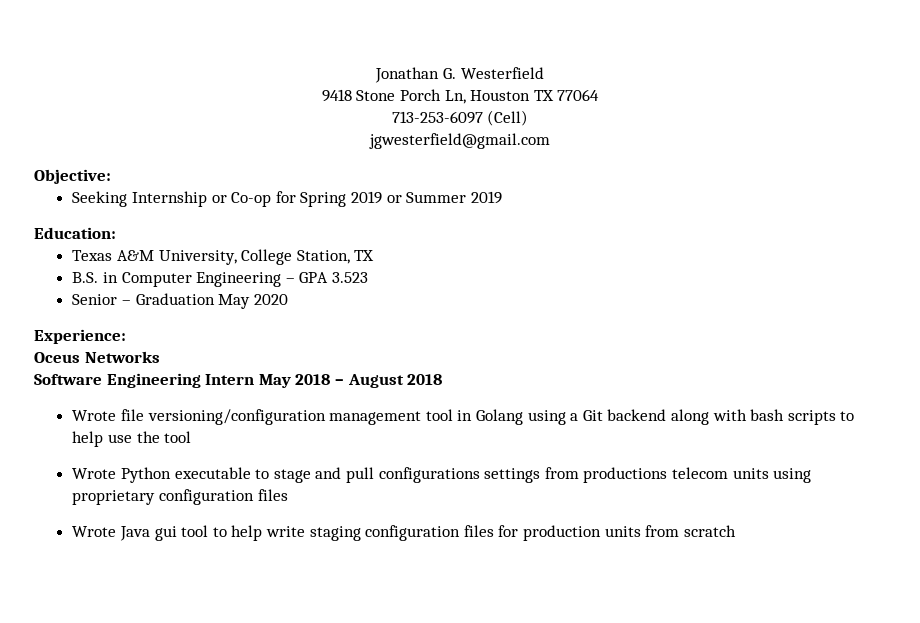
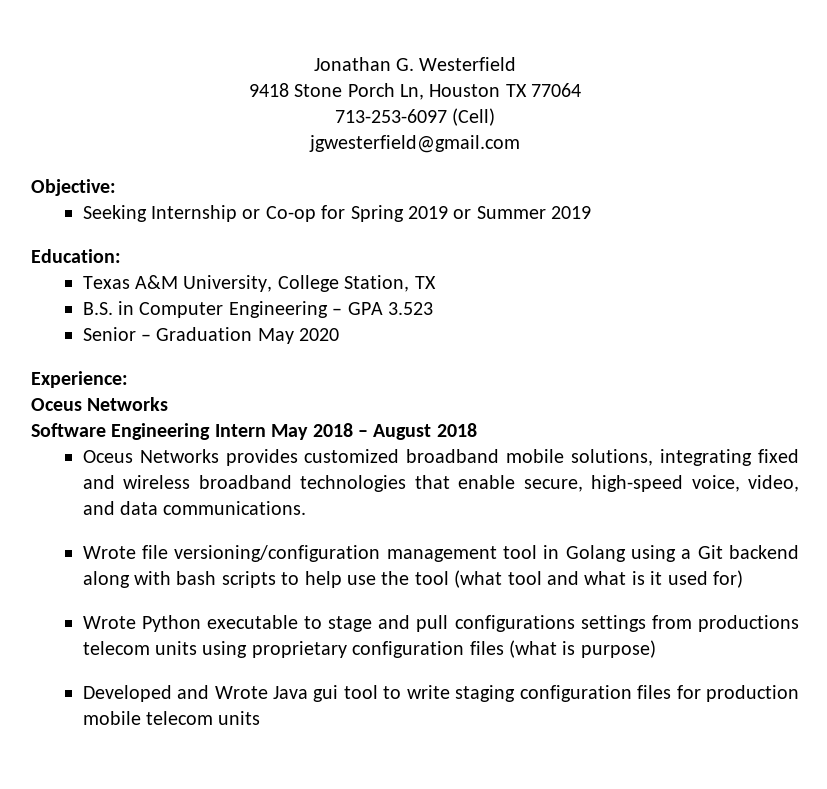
(443, 379) none -> [82,449,799,466] [82,475,799,492] [82,501,307,515] // Oceus Networks provides customized broadband mobile solutions, integrating fixed and wireless broadband technologies that enable secure, high-speed voice, video, and data communications.
(192, 437) none -> [454,570,744,588] (what tool and what is it used for)
(288, 495) // -> [509,640,656,658] [82,685,210,702] (what is purpose) // Developed and
[231,525,263,541] help -> (402, 692) none
[604,525,736,537] units from scratch -> [82,711,261,725] mobile telecom units

